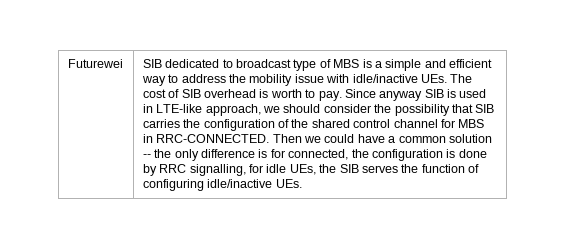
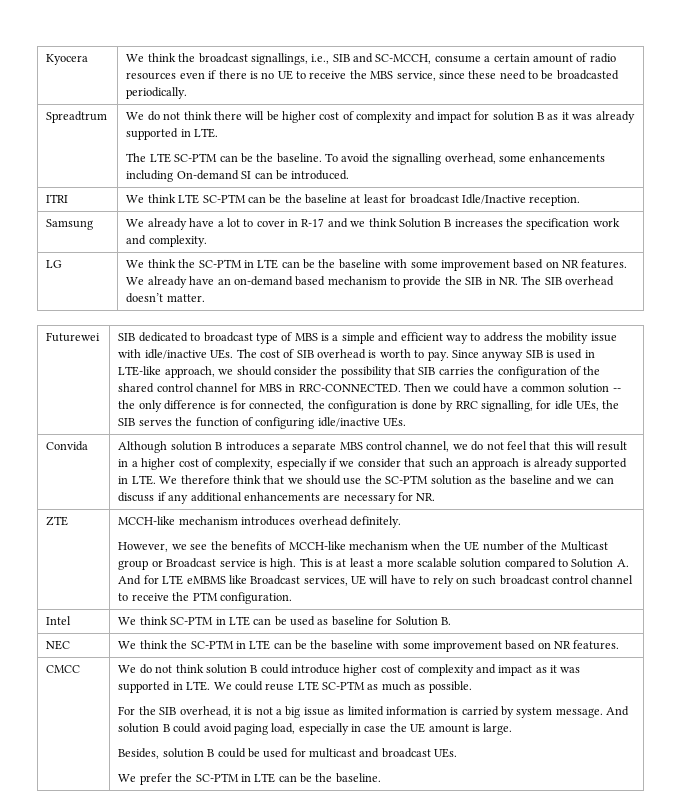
(67, 63) none -> [46,54,89,65] [126,53,616,65] [126,70,619,81] [126,87,188,99] [46,111,108,123] [126,111,635,123] [126,128,219,140] [126,153,606,165] [126,170,350,182] [46,194,69,203] [126,194,581,206] [46,219,94,230] [126,218,620,230] [126,235,207,247] [46,260,63,268] [126,259,628,271] [126,276,615,288] [126,293,205,303] Kyocera | We think the broadcast signallings, i.e., SIB and SC-MCCH, consume a certain amount of radio resources even if there is no UE to receive the MBS service, since these need to be broadcasted periodically. // Spreadtrum | We do not think there will be higher cost of complexity and impact for solution B as it was already supported in LTE. // The LTE SC-PTM can be the baseline. To avoid the signalling overhead, some enhancements including On-demand SI can be introduced. // ITRI | We think LTE SC-PTM can be the baseline at least for broadcast Idle/Inactive reception. // Samsung | We already have a lot to cover in R-17 and we think Solution B increases the specification work and complexity. // LG | We think the SC-PTM in LTE can be the baseline with some improvement based on NR features. We already have an on-demand based mechanism to provide the SIB in NR. The SIB overhead doesn’t matter. //
(302, 183) none -> [46,441,89,451] [118,441,628,453] [118,458,628,470] [118,475,614,485] [118,492,436,504] [46,516,69,526] [118,516,401,528] [118,541,608,552] [118,558,629,570] [118,575,634,587] [118,592,292,604] [46,616,72,625] [118,616,451,626] [46,640,71,650] [118,640,620,652] [46,665,81,673] [118,664,581,676] [118,681,472,693] [118,706,630,718] [118,723,513,735] [118,748,458,759] [118,773,381,785] // Convida | Although solution B introduces a separate MBS control channel, we do not feel that this will result in a higher cost of complexity, especially if we consider that such an approach is already supported in LTE. We therefore think that we should use the SC-PTM solution as the baseline and we can discuss if any additional enhancements are necessary for NR. // ZTE | MCCH-like mechanism introduces overhead definitely. // However, we see the benefits of MCCH-like mechanism when the UE number of the Multicast group or Broadcast service is high. This is at least a more scalable solution compared to Solution A. And for LTE eMBMS like Broadcast services, UE will have to rely on such broadcast control channel to receive the PTM configuration. // Intel | We think SC-PTM in LTE can be used as baseline for Solution B. // NEC | We think the SC-PTM in LTE can be the baseline with some improvement based on NR features. // CMCC | We do not think solution B could introduce higher cost of complexity and impact as it was supported in LTE. We could reuse LTE SC-PTM as much as possible. // For the SIB overhead, it is not a big issue as limited information is carried by system message. And solution B could avoid paging load, especially in case the UE amount is large. // Besides, solution B could be used for multicast and broadcast UEs. // We prefer the SC-PTM in LTE can be the baseline.

